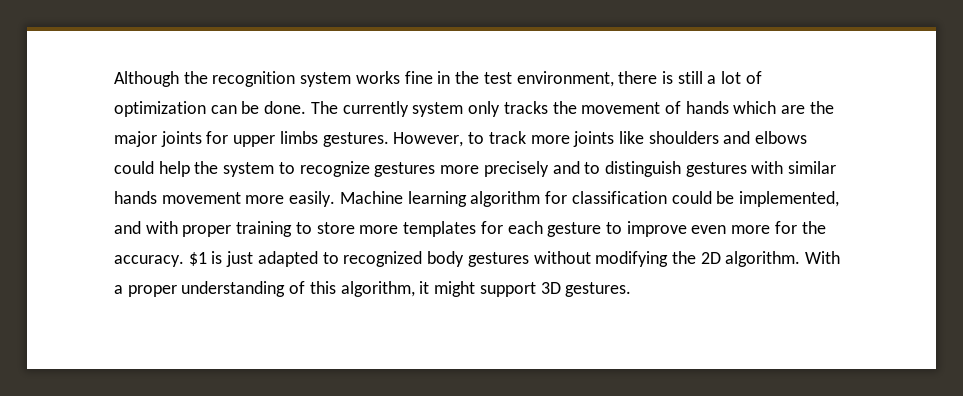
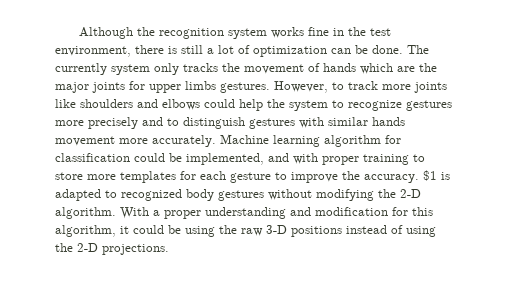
[289,191,336,207] easily. -> [152,135,216,147] accurately.
[691,221,797,234] even more for -> (338, 177) none
[226,251,254,267] just -> (450, 176) none
[700,252,721,264] 2D -> [400,189,421,198] 2-D
[289,281,632,297] of this algorithm, it might support 3D gestures. -> [290,207,433,216] [55,225,436,237] [55,243,169,255] and modification for this algorithm, it could be using the raw 3-D positions instead of using the 2-D projections.

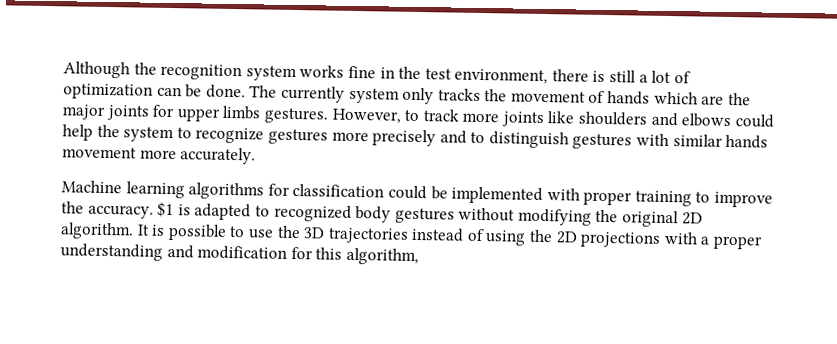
(216, 141) none -> (257, 156) //
[324,135,381,147] algorithm -> [188,182,265,200] algorithms
[186,153,289,165] implemented, and -> [451,186,544,205] implemented
[55,171,287,183] store more templates for each gesture to -> (711, 197) none
[400,189,421,198] [55,207,149,219] 2-D algorithm. With -> [622,210,703,228] [60,222,698,248] original 2D algorithm. It is possible to use the 3D trajectories instead of using the 2D projections with
[120,225,436,237] [55,243,169,255] it could be using the raw 3-D positions instead of using the 2-D projections. -> (419, 256) none

